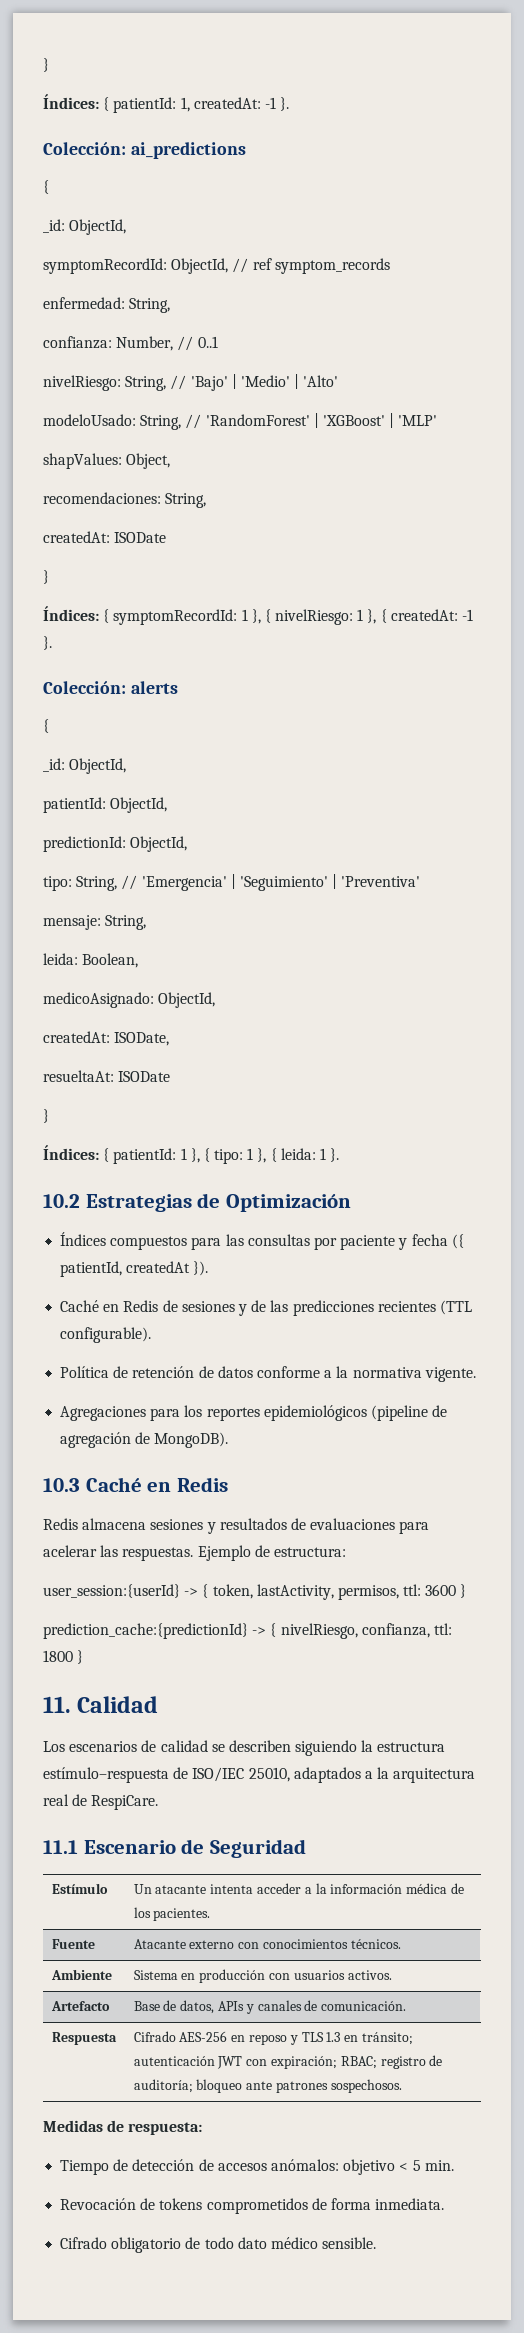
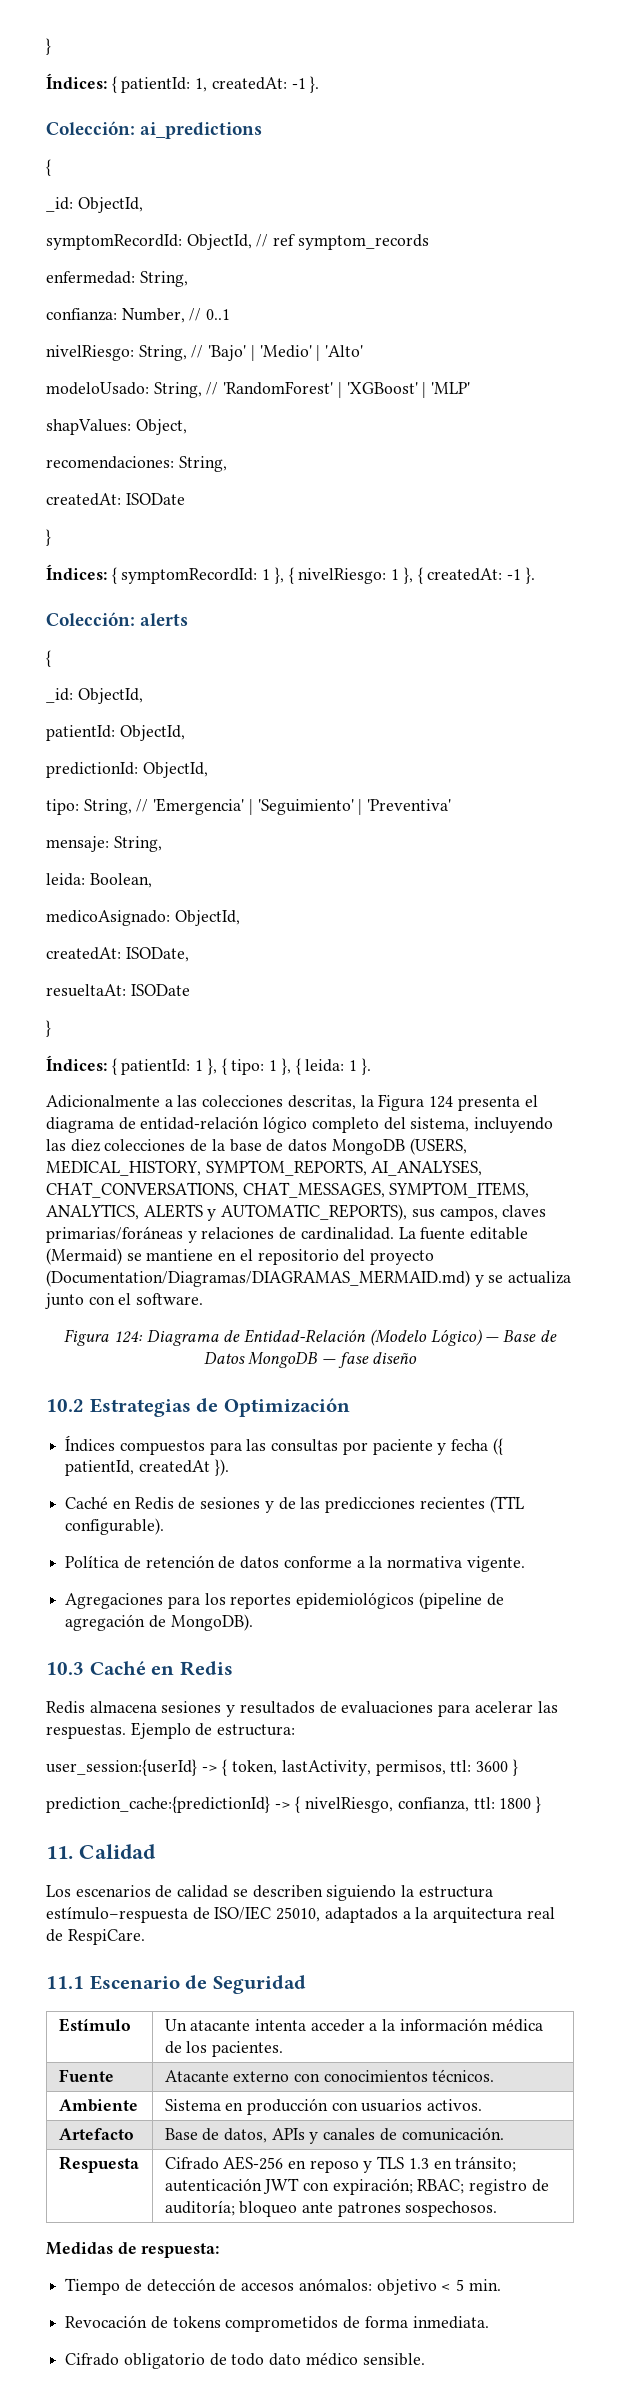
(340, 1155) none -> [46,1094,538,1111] [46,1116,554,1133] [46,1138,467,1155] [46,1160,483,1176] [46,1182,530,1198] [46,1204,547,1221] [46,1226,529,1243] [46,1248,435,1265] [46,1270,572,1287] [45,1293,204,1309] [64,1329,557,1346] [203,1352,418,1368] // Adicionalmente a las colecciones descritas, la Figura 124 presenta el diagrama de entidad-relación lógico completo del sistema, incluyendo las diez colecciones de la base de datos MongoDB (USERS, MEDICAL_HISTORY, SYMPTOM_REPORTS, AI_ANALYSES, CHAT_CONVERSATIONS, CHAT_MESSAGES, SYMPTOM_ITEMS, ANALYTICS, ALERTS y AUTOMATIC_REPORTS), sus campos, claves primarias/foráneas y relaciones de cardinalidad. La fuente editable (Mermaid) se mantiene en el repositorio del proyecto (Documentation/Diagramas/DIAGRAMAS_MERMAID.md) y se actualiza junto con el software. // Figura 124: Diagrama de Entidad-Relación (Modelo Lógico) — Base de Datos MongoDB — fase diseño

